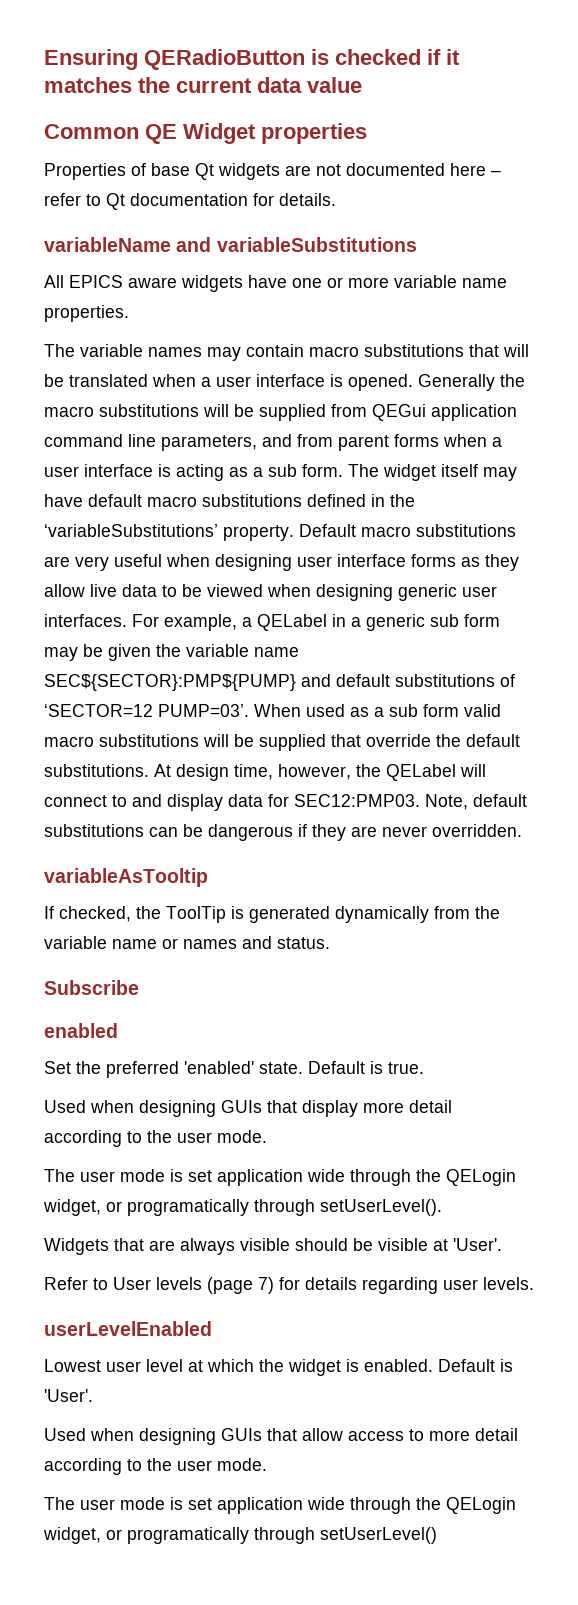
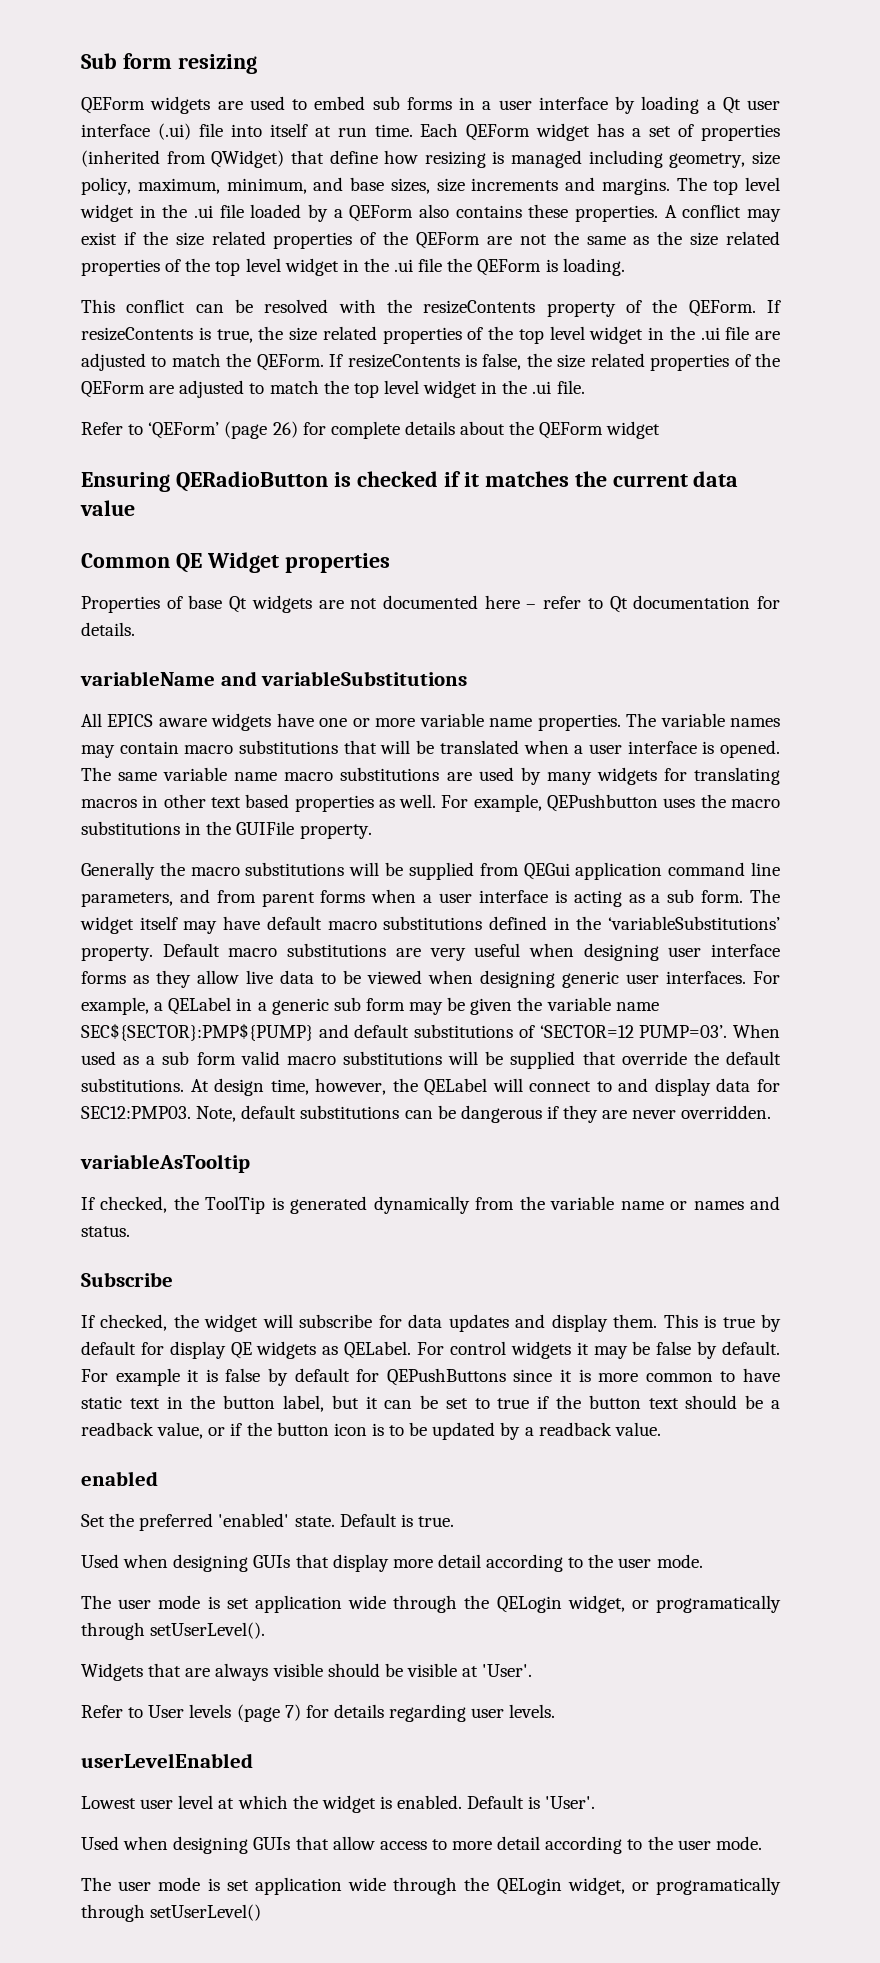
(44, 59) none -> [81,53,257,74] [81,96,780,114] [81,123,780,141] [81,150,780,168] [81,177,780,195] [80,204,781,222] [81,231,780,249] [81,258,625,276] [81,299,782,317] [81,326,780,344] [81,353,781,371] [81,380,585,398] [81,421,661,439] Sub form resizing // QEForm widgets are used to embed sub forms in a user interface by loading a Qt user interface (.ui) file into itself at run time. Each QEForm widget has a set of properties (inherited from QWidget) that define how resizing is managed including geometry, size policy, maximum, minimum, and base sizes, size increments and margins. The top level widget in the .ui file loaded by a QEForm also contains these properties. A conflict may exist if the size related properties of the QEForm are not the same as the size related properties of the top level widget in the .ui file the QEForm is loading. // This conflict can be resolved with the resizeContents property of the QEForm. If resizeContents is true, the size related properties of the top level widget in the .ui file are adjusted to match the QEForm. If resizeContents is false, the size related properties of the QEForm are adjusted to match the top level widget in the .ui file. // Refer to ‘QEForm’ (page 26) for complete details about the QEForm widget //
(129, 313) // -> (621, 722) none
(413, 382) none -> [81,767,780,785] [81,794,780,812] [81,821,372,839] The same variable name macro substitutions are used by many widgets for translating macros in other text based properties as well. For example, QEPushbutton uses the macro substitutions in the GUIFile property. //
(139, 987) none -> [81,1314,781,1332] [81,1341,781,1359] [81,1368,781,1386] [81,1395,780,1412] [81,1422,661,1440] // If checked, the widget will subscribe for data updates and display them. This is true by default for display QE widgets as QELabel. For control widgets it may be false by default. For example it is false by default for QEPushButtons since it is more common to have static text in the button label, but it can be set to true if the button text should be a readback value, or if the button icon is to be updated by a readback value.

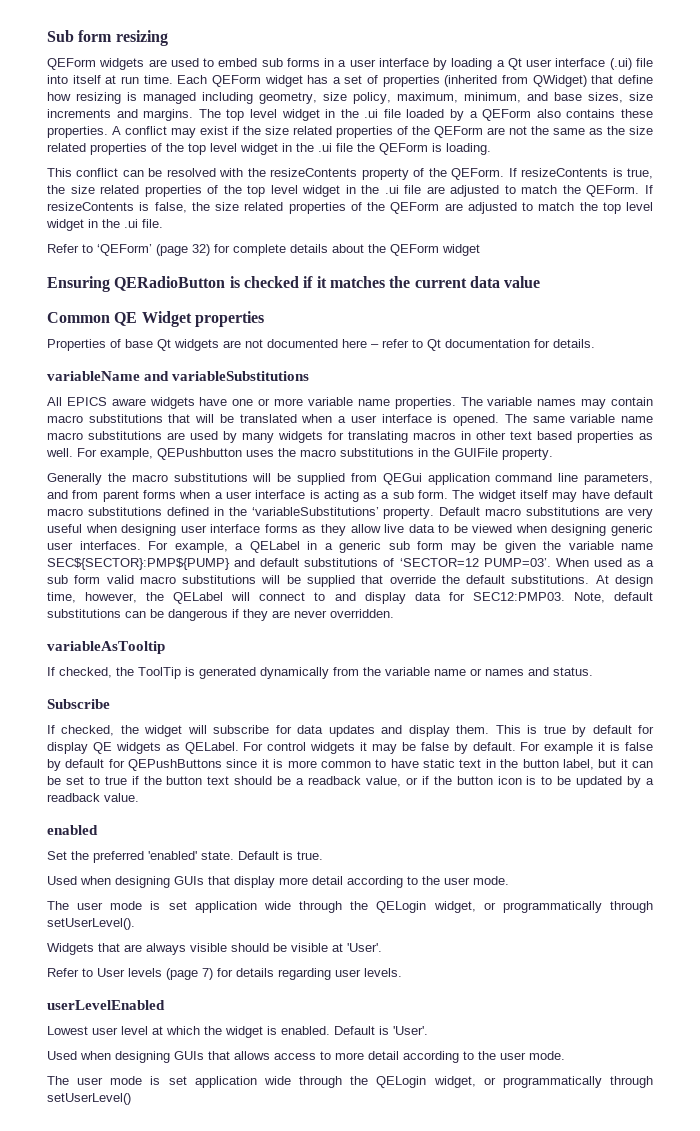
[272,421,298,438] 26) -> [192,244,210,256] 32)
[656,1595,781,1613] programatically -> [502,901,602,913] programmatically
[332,1836,375,1850] allow -> [234,1051,270,1060] allows
[656,1877,781,1895] programatically -> [502,1076,602,1088] programmatically

